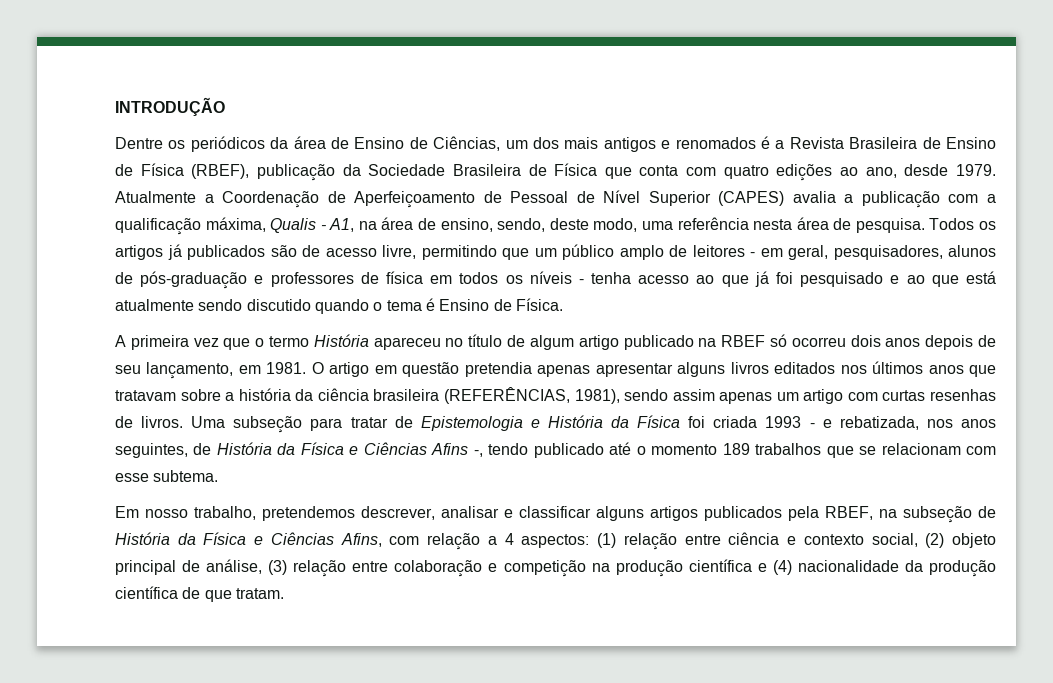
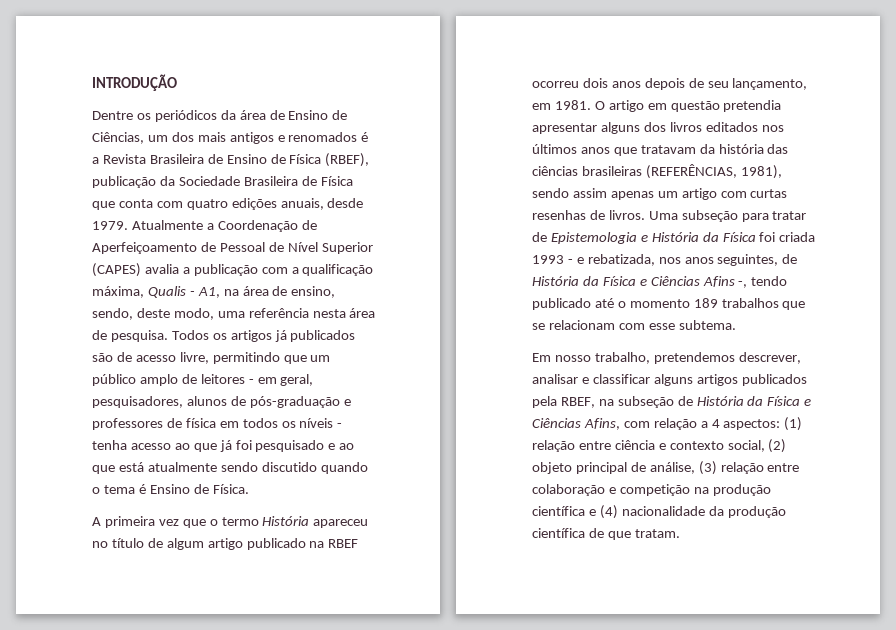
[840,167,897,178] ao ano, -> [280,198,324,210] anuais,
[769,334,787,347] só -> (359, 543) none
[537,365,591,377] apenas -> (782, 106) none
(726, 369) none -> [643,122,666,132] dos
[180,388,440,401] sobre a história da ciência brasileira -> [699,144,789,154] [532,166,642,176] da história das ciências brasileiras

